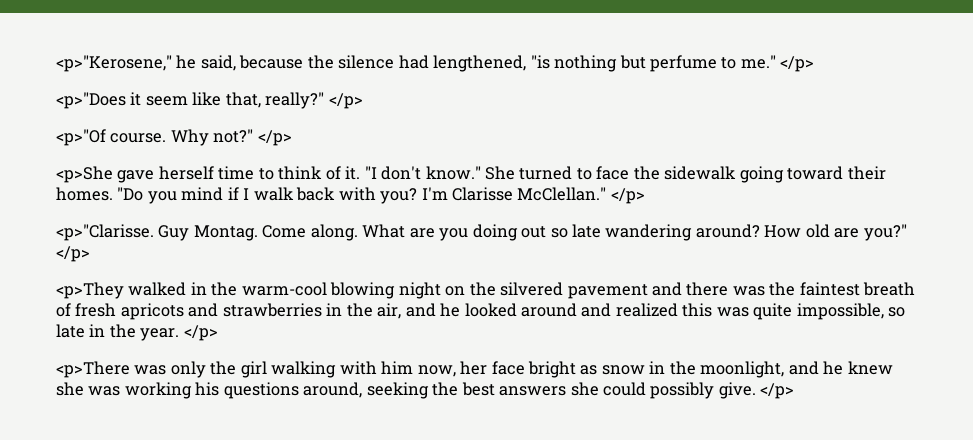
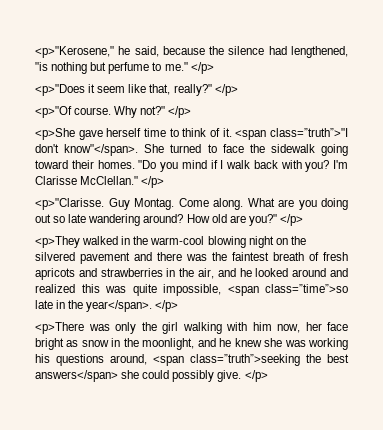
[364,166,481,180] "I don't know." -> [235,128,348,140] [35,144,139,156] <span class=”truth”>"I don't know"</span>.
[888,307,906,317] so -> [227,284,348,296] <span class=”time”>so
[140,328,180,341] year. -> [86,300,153,312] year</span>.
[366,382,429,399] seeking -> [153,354,300,366] <span class=”truth”>seeking
[499,386,567,396] answers -> [35,370,118,382] answers</span>

